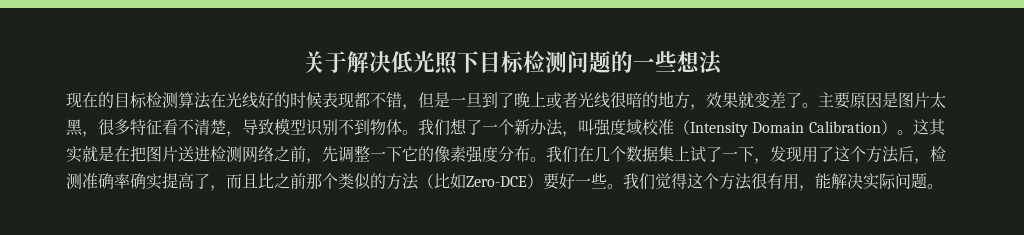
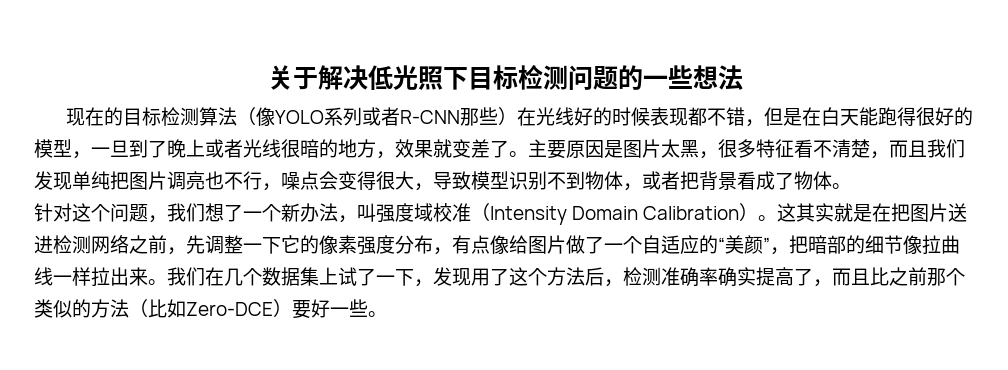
(211, 100) none -> [236,107,517,126] （像YOLO系列或者R-CNN那些）
(450, 100) none -> [801,107,973,126] [34,139,91,159] 在白天能跑得很好的模型，
(242, 134) none -> [889,139,965,158] [34,171,433,191] 而且我们发现单纯把图片调亮也不行，噪点会变得很大，
[402,130,418,135] 。 -> [623,171,851,191] [34,203,167,223] ，或者把背景看成了物体。 // 针对这个问题，
(530, 154) none -> [433,235,960,255] [34,267,148,287] ，有点像给图片做了一个自适应的“美颜”，把暗部的细节像拉曲线一样拉出来
[623,173,943,191] 我们觉得这个方法很有用，能解决实际问题。 -> (387, 314) none

